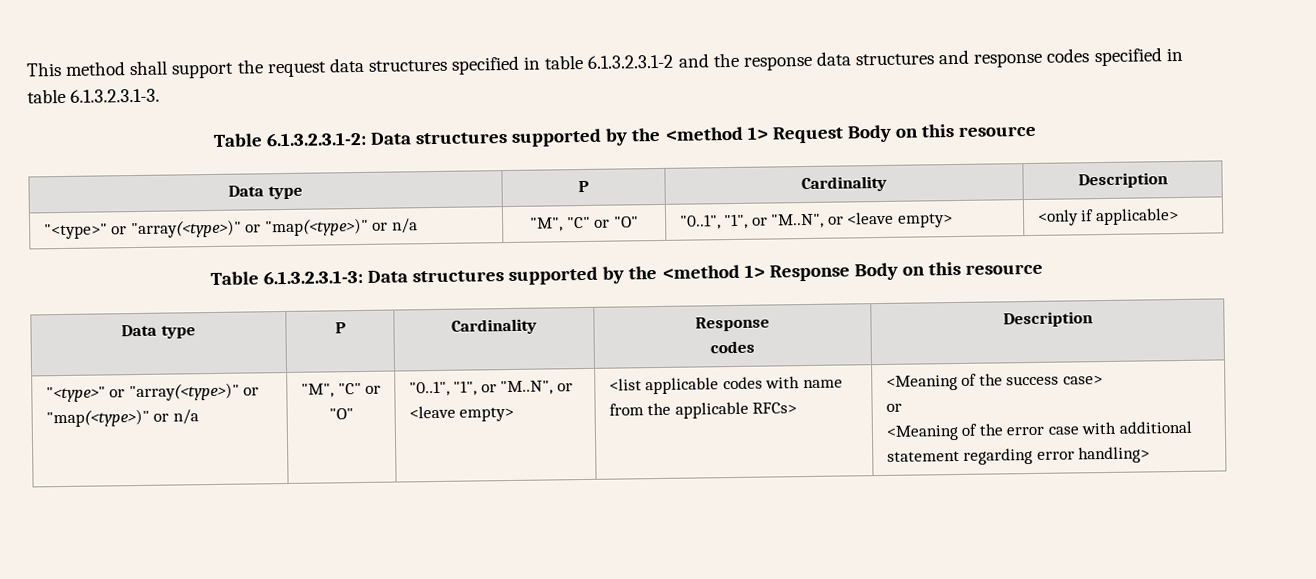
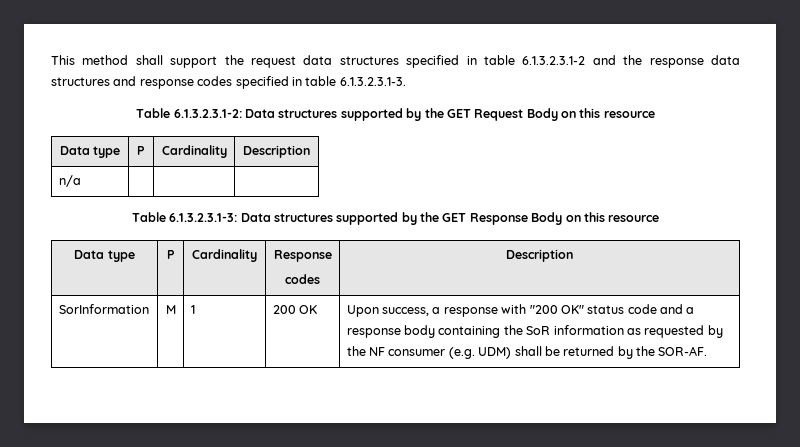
[664,126,768,141] <method 1> -> [446,109,471,118] GET
[43,217,419,240] [530,216,639,232] [678,211,954,230] [1036,208,1179,226] "<type>" or "array(<type>)" or "map(<type>)" or n/a | "M", "C" or "O" | "0..1", "1", or "M..N", or <leave empty> | <only if applicable> -> [58,175,81,187] n/a | | |
[661,264,765,279] <method 1> -> [442,213,467,222] GET
[45,382,260,403] [45,408,199,428] [300,382,382,398] [328,408,354,420] [408,380,573,397] [408,405,515,422] [608,376,843,395] [608,401,798,419] [885,373,1103,391] [885,403,902,412] [885,420,1193,441] [886,446,1151,465] "<type>" or "array(<type>)" or "map(<type>)" or n/a | "M", "C" or "O" | "0..1", "1", or "M..N", or <leave empty> | <list applicable codes with name from the applicable RFCs> | <Meaning of the success case> // or // <Meaning of the error case with additional statement regarding error handling> -> [58,304,149,314] [165,305,176,314] [190,305,195,314] [272,305,318,314] [346,304,695,317] [346,325,723,338] [346,346,708,359] SorInformation | M | 1 | 200 OK | Upon success, a response with "200 OK" status code and a response body containing the SoR information as requested by the NF consumer (e.g. UDM) shall be returned by the SOR-AF.

